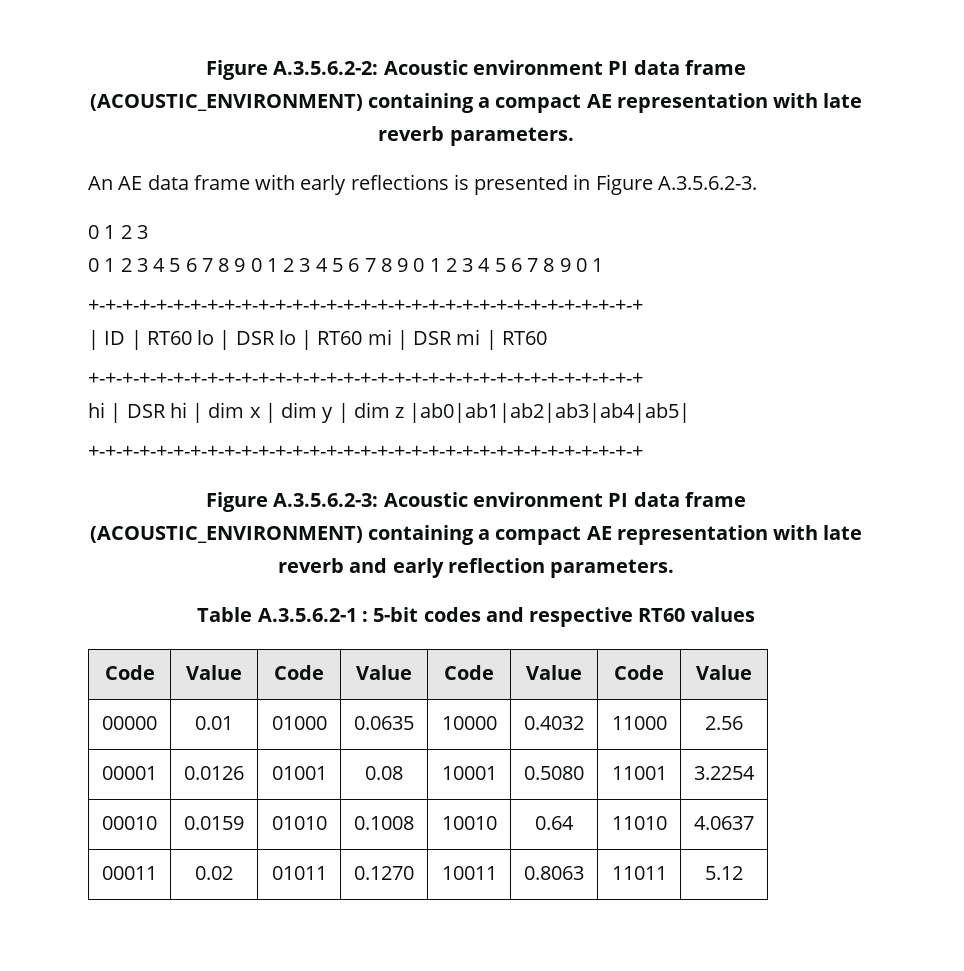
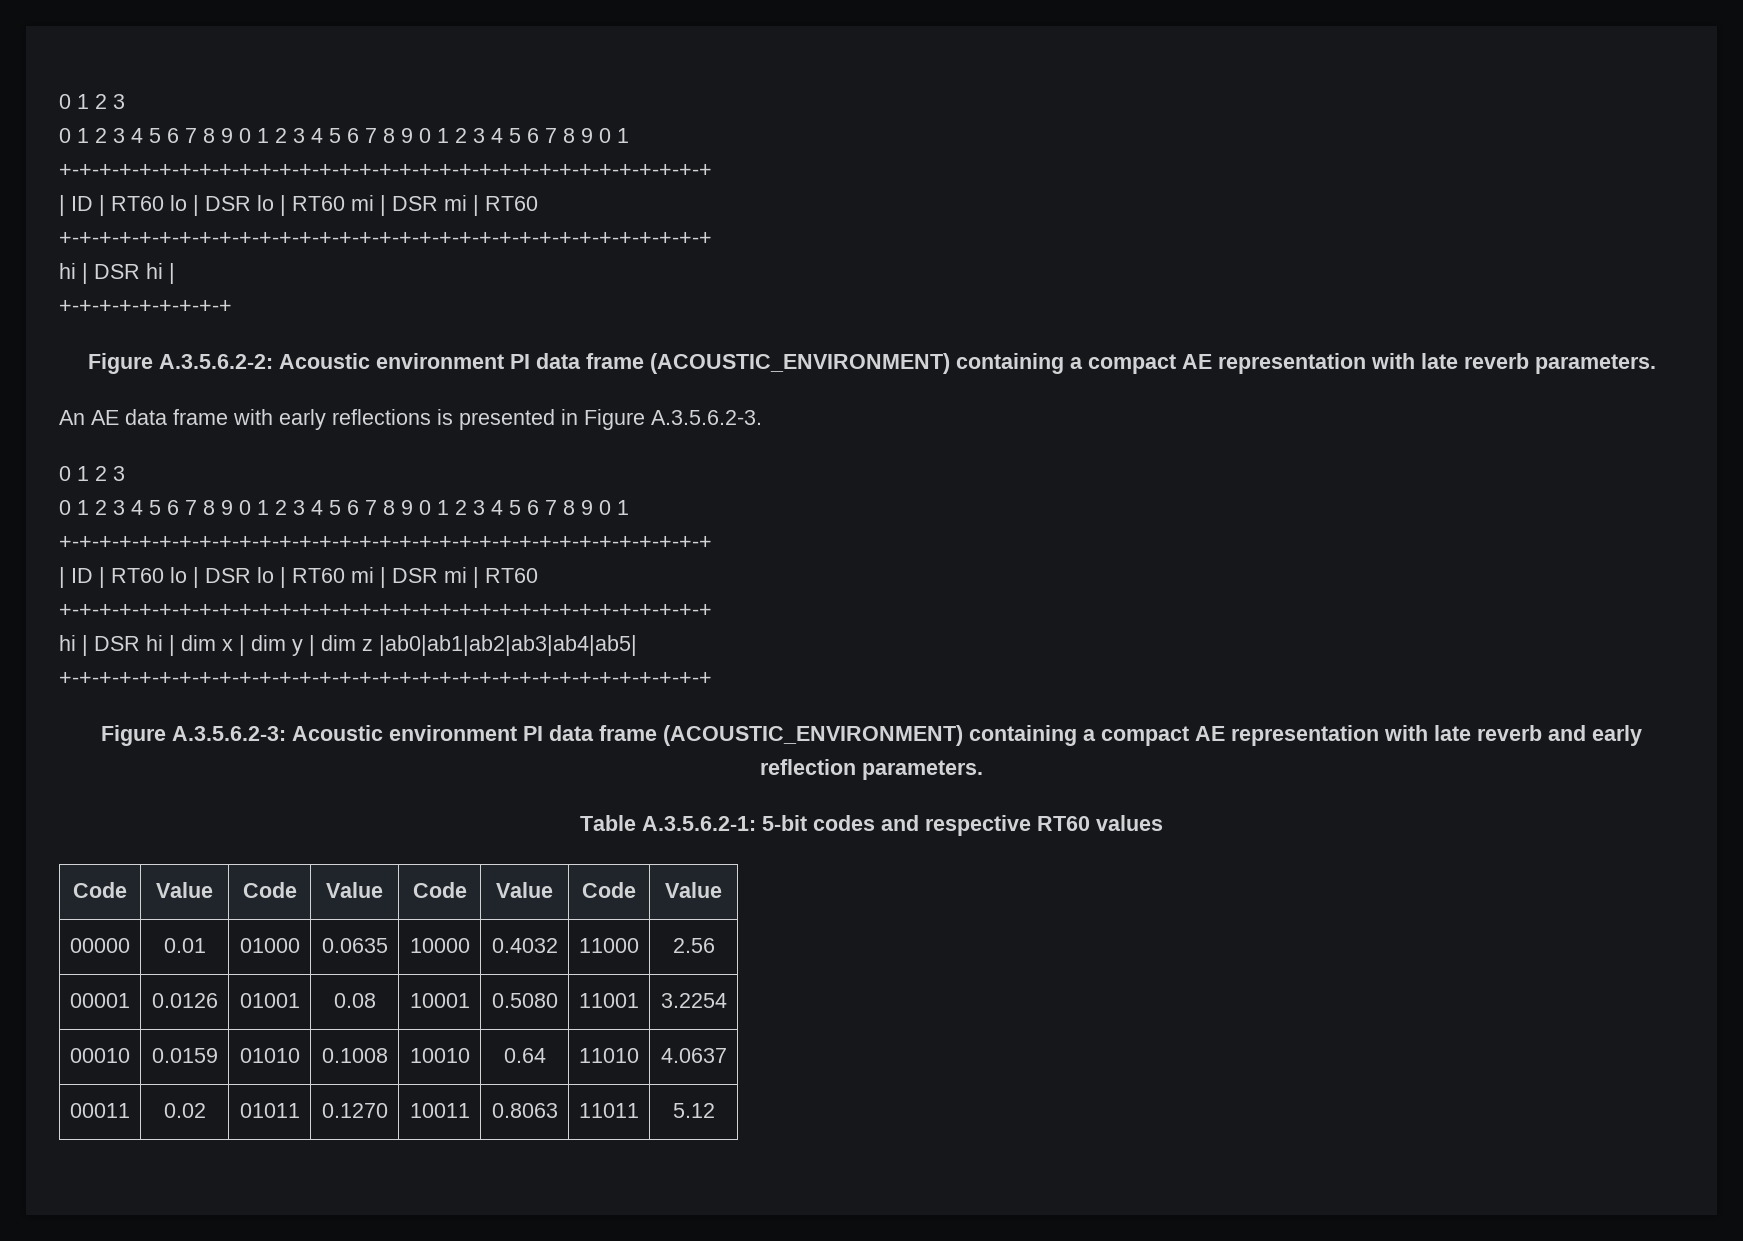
(206, 70) none -> [59,94,125,109] [59,128,629,143] [59,164,712,177] [59,195,538,216] [59,232,712,245] [59,263,175,284] [59,300,232,313] 0 1 2 3 // 0 1 2 3 4 5 6 7 8 9 0 1 2 3 4 5 6 7 8 9 0 1 2 3 4 5 6 7 8 9 0 1 // +-+-+-+-+-+-+-+-+-+-+-+-+-+-+-+-+-+-+-+-+-+-+-+-+-+-+-+-+-+-+-+-+ // | ID | RT60 lo | DSR lo | RT60 mi | DSR mi | RT60 // +-+-+-+-+-+-+-+-+-+-+-+-+-+-+-+-+-+-+-+-+-+-+-+-+-+-+-+-+-+-+-+-+ // hi | DSR hi | // +-+-+-+-+-+-+-+-+ //
[257,608,368,622] A.3.5.6.2-1 : -> [642,816,756,831] A.3.5.6.2-1:

